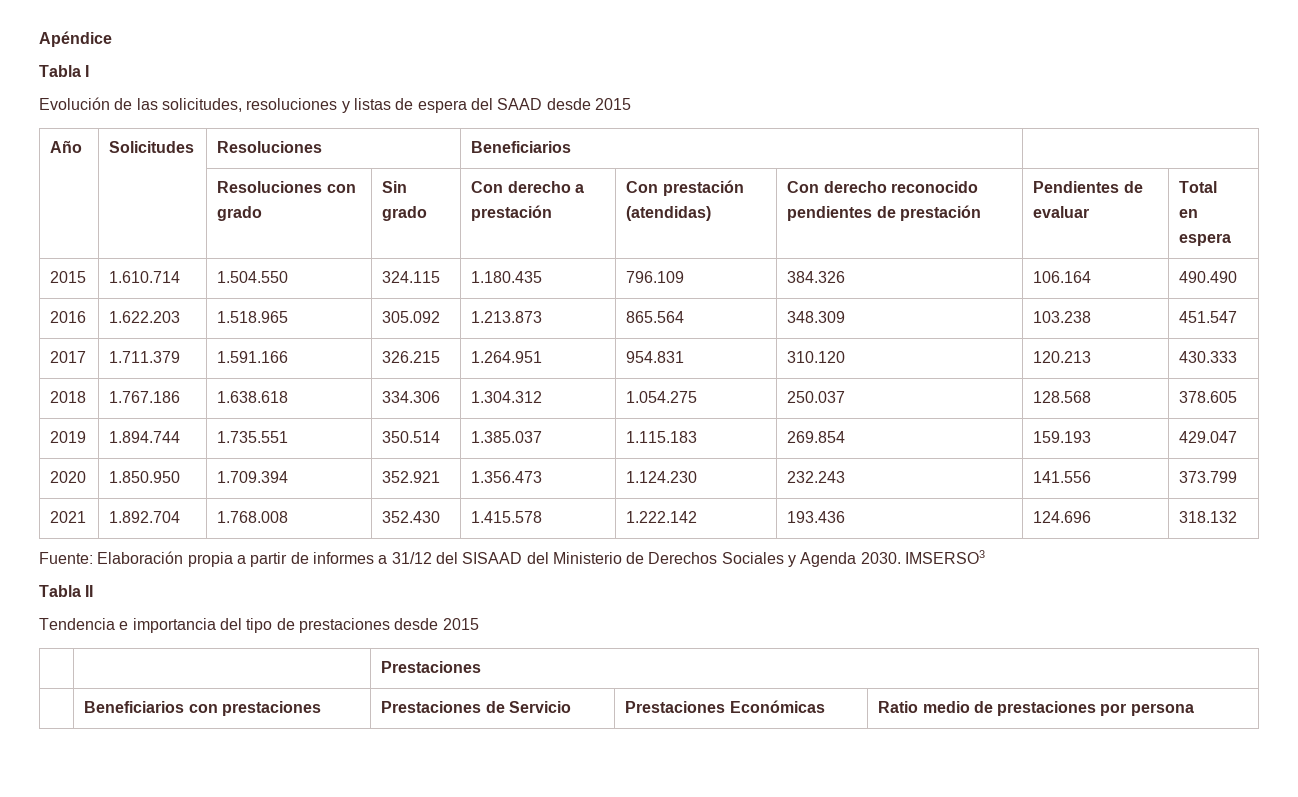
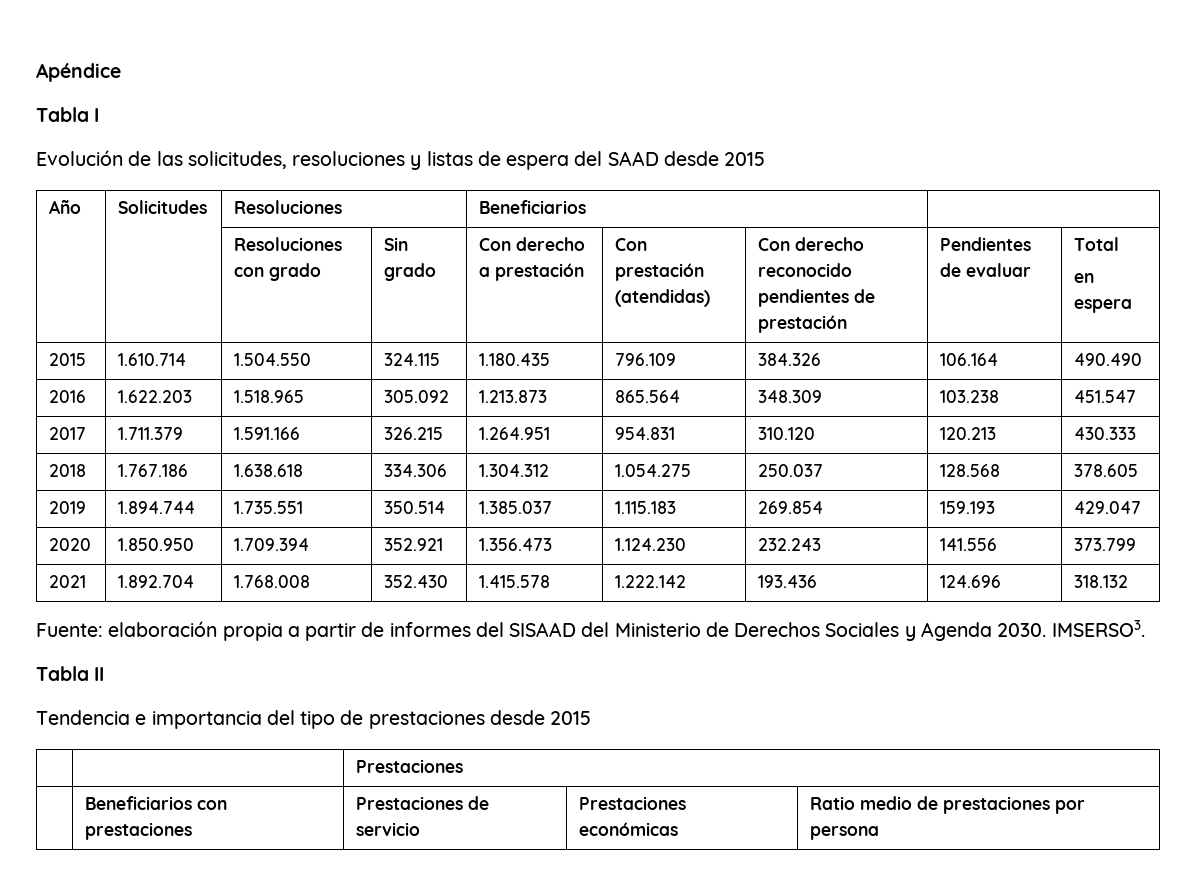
[97,551,184,564] Elaboración -> [108,621,218,637] elaboración
[378,552,432,564] a 31/12 -> (471, 629) none
[905,550,986,564] IMSERSO3 -> [1051,620,1145,637] IMSERSO3.
[508,701,571,713] [625,700,825,713] Servicio | Prestaciones Económicas -> [356,822,421,836] [579,796,687,810] [579,822,679,836] servicio | Prestaciones económicas

